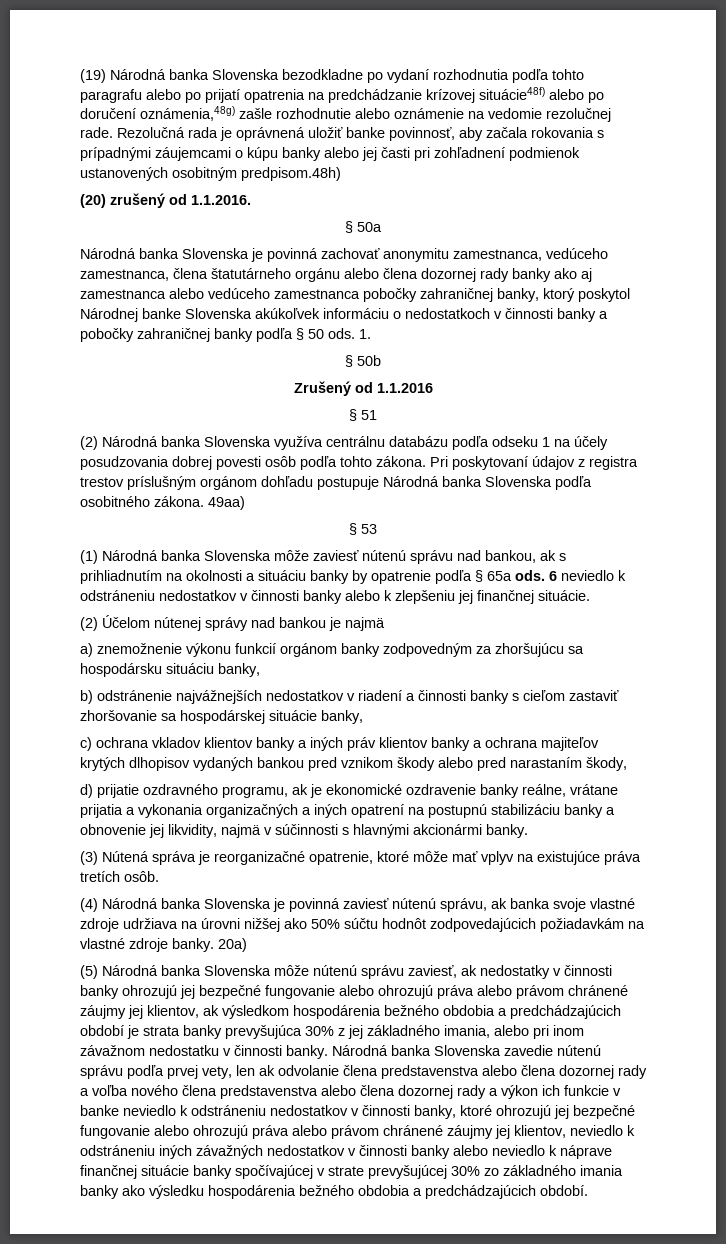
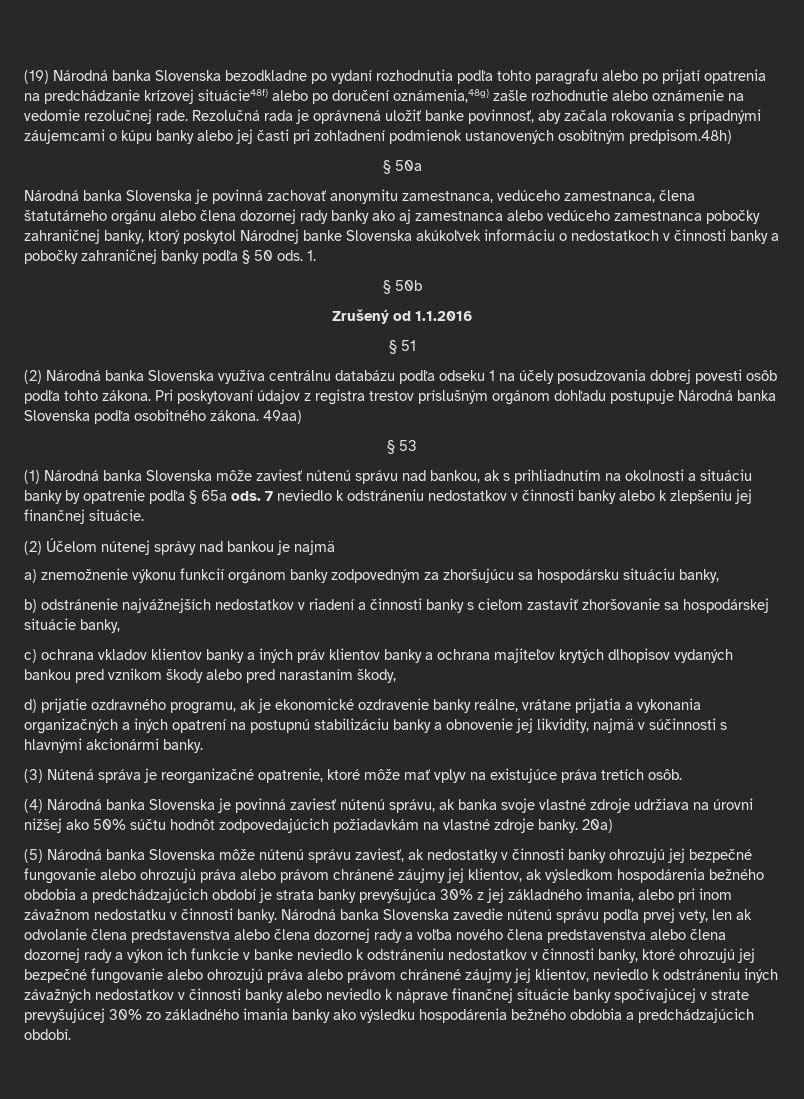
[80,193,251,208] // (20) zrušený od 1.1.2016. -> (732, 136) none
[549,571,557,581] 6 -> [265,491,273,501] 7

